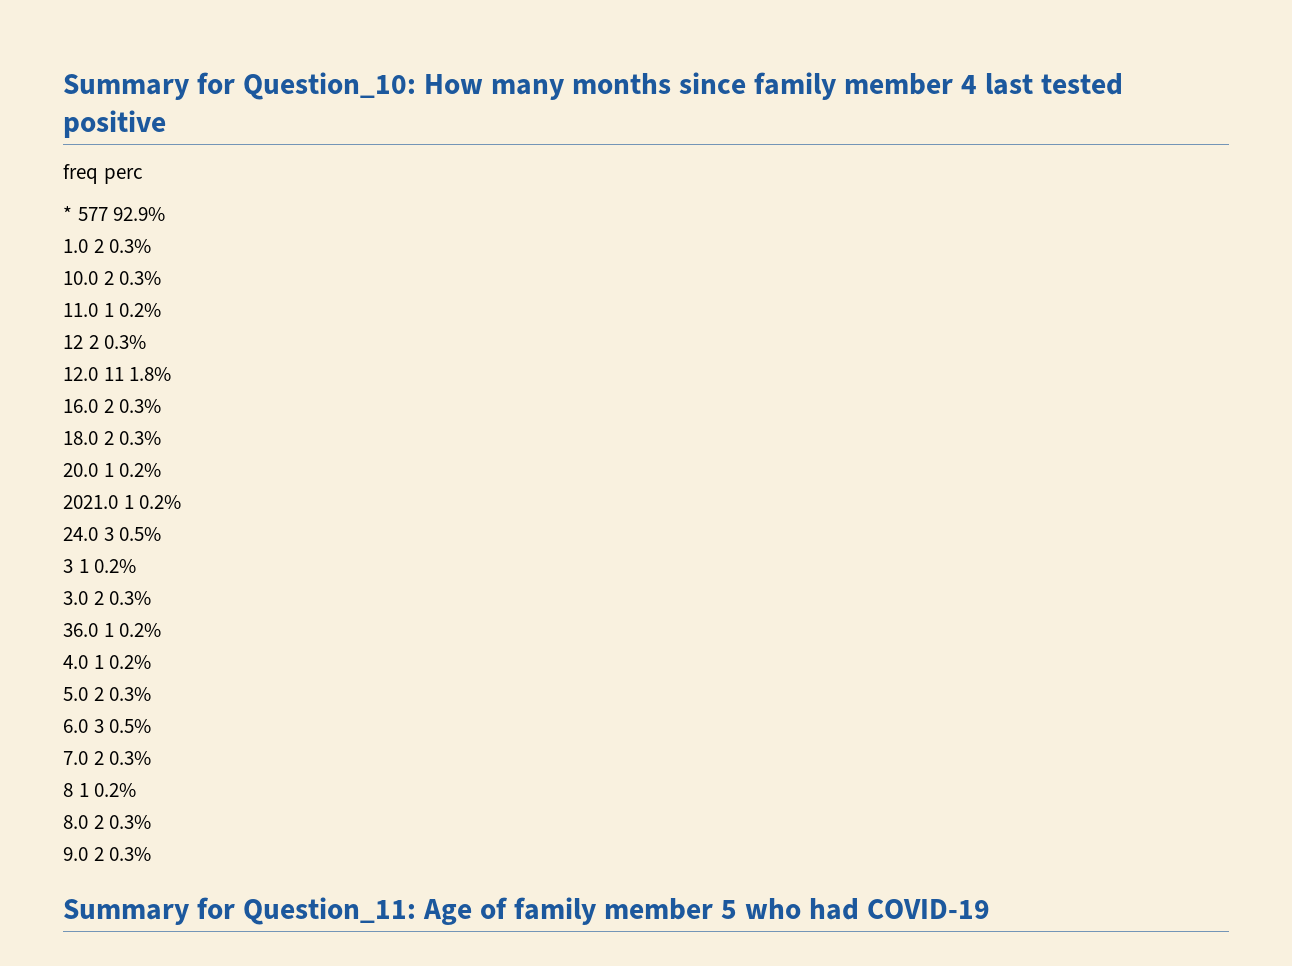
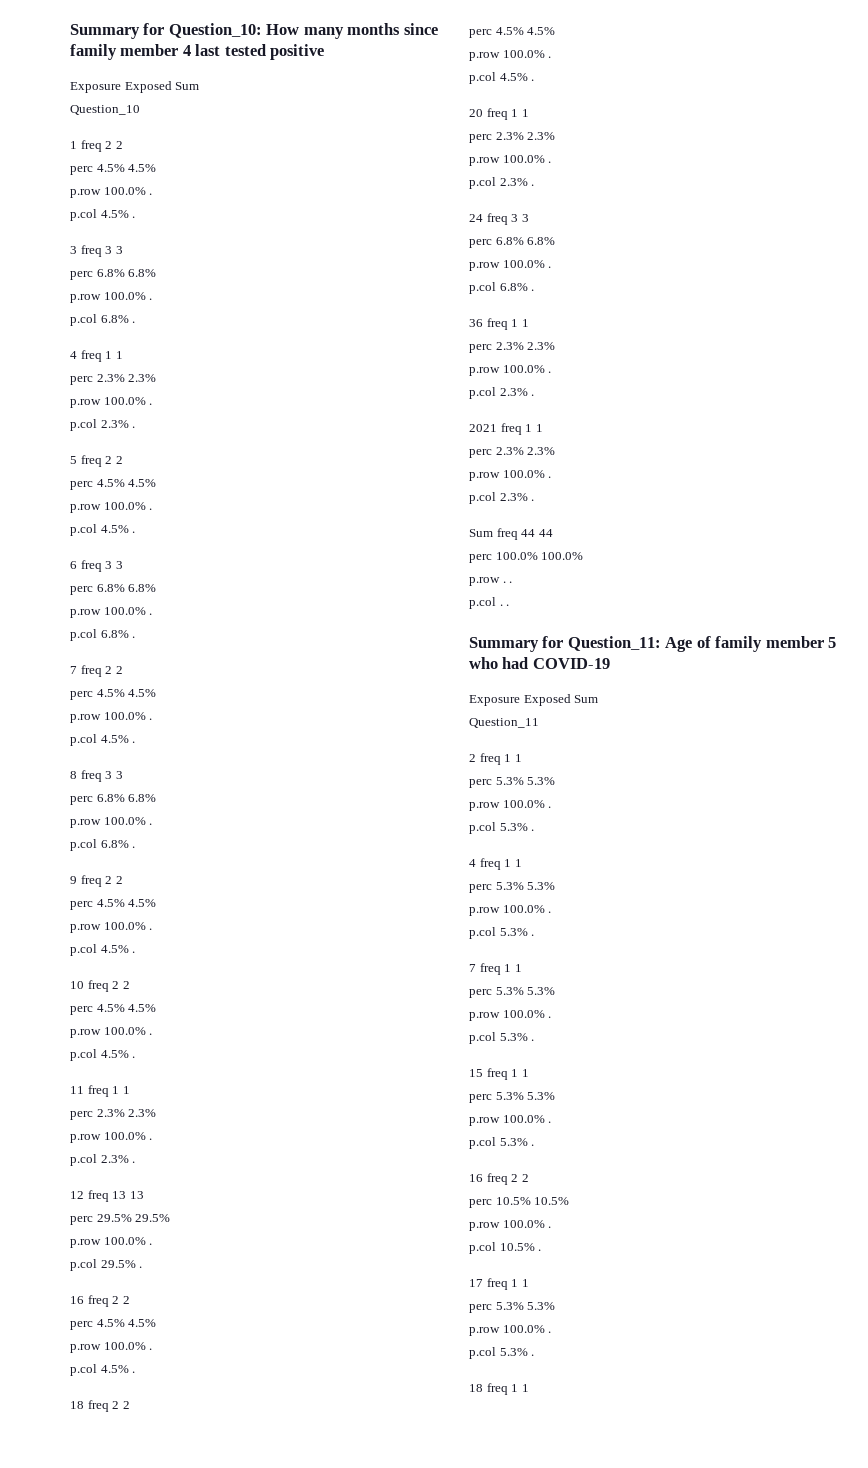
[63,164,143,184] [63,206,166,221] [63,239,152,253] [63,271,162,285] [63,303,162,317] [63,335,147,349] [63,367,172,381] [63,399,162,413] [63,431,162,445] [63,463,162,477] [63,495,182,509] [63,527,162,541] [63,559,137,573] [63,591,152,605] [63,623,162,637] [63,655,152,669] [63,687,152,701] [63,719,152,733] [63,751,152,765] [63,783,137,797] [63,815,152,829] [63,847,152,861] freq perc // * 577 92.9% // 1.0 2 0.3% // 10.0 2 0.3% // 11.0 1 0.2% // 12 2 0.3% // 12.0 11 1.8% // 16.0 2 0.3% // 18.0 2 0.3% // 20.0 1 0.2% // 2021.0 1 0.2% // 24.0 3 0.5% // 3 1 0.2% // 3.0 2 0.3% // 36.0 1 0.2% // 4.0 1 0.2% // 5.0 2 0.3% // 6.0 3 0.5% // 7.0 2 0.3% // 8 1 0.2% // 8.0 2 0.3% // 9.0 2 0.3% -> [70,81,200,93] [70,105,140,115] [70,140,123,152] [70,164,157,175] [70,187,153,198] [70,209,136,221] [70,245,123,257] [70,269,157,280] [70,292,153,303] [70,314,136,326] [70,350,123,362] [70,374,157,385] [70,397,153,408] [70,419,136,431] [70,455,123,467] [70,479,157,490] [70,502,153,513] [70,524,136,536] [70,560,123,572] [70,584,157,595] [70,607,153,618] [70,629,136,641] [70,665,123,677] [70,689,157,700] [70,712,153,723] [70,734,136,746] [70,770,123,782] [70,794,157,805] [70,817,153,828] [70,839,136,851] [70,875,123,887] [70,899,157,910] [70,922,153,933] [70,944,136,956] [70,980,130,992] [70,1004,157,1015] [70,1027,153,1038] [70,1049,136,1061] [70,1085,130,1097] [70,1109,157,1120] [70,1132,153,1143] [70,1154,136,1166] [70,1190,144,1202] [70,1214,171,1225] [70,1237,153,1248] [70,1259,143,1271] [70,1295,130,1307] [70,1319,157,1330] [70,1342,153,1353] [70,1364,136,1376] [70,1400,130,1412] [469,27,556,38] [469,50,552,61] [469,72,535,84] [469,108,529,120] [469,132,556,143] [469,155,552,166] [469,177,535,189] [469,213,529,225] [469,237,556,248] [469,260,552,271] [469,282,535,294] [469,318,529,330] [469,342,556,353] [469,365,552,376] [469,387,535,399] [469,423,543,435] [469,447,556,458] [469,470,552,481] [469,492,535,504] [469,528,553,540] [469,552,584,563] [469,577,513,586] [469,597,510,609] Exposure Exposed Sum // Question_10 // 1 freq 2 2 // perc 4.5% 4.5% // p.row 100.0% . // p.col 4.5% . // 3 freq 3 3 // perc 6.8% 6.8% // p.row 100.0% . // p.col 6.8% . // 4 freq 1 1 // perc 2.3% 2.3% // p.row 100.0% . // p.col 2.3% . // 5 freq 2 2 // perc 4.5% 4.5% // p.row 100.0% . // p.col 4.5% . // 6 freq 3 3 // perc 6.8% 6.8% // p.row 100.0% . // p.col 6.8% . // 7 freq 2 2 // perc 4.5% 4.5% // p.row 100.0% . // p.col 4.5% . // 8 freq 3 3 // perc 6.8% 6.8% // p.row 100.0% . // p.col 6.8% . // 9 freq 2 2 // perc 4.5% 4.5% // p.row 100.0% . // p.col 4.5% . // 10 freq 2 2 // perc 4.5% 4.5% // p.row 100.0% . // p.col 4.5% . // 11 freq 1 1 // perc 2.3% 2.3% // p.row 100.0% . // p.col 2.3% . // 12 freq 13 13 // perc 29.5% 29.5% // p.row 100.0% . // p.col 29.5% . // 16 freq 2 2 // perc 4.5% 4.5% // p.row 100.0% . // p.col 4.5% . // 18 freq 2 2 // perc 4.5% 4.5% // p.row 100.0% . // p.col 4.5% . // 20 freq 1 1 // perc 2.3% 2.3% // p.row 100.0% . // p.col 2.3% . // 24 freq 3 3 // perc 6.8% 6.8% // p.row 100.0% . // p.col 6.8% . // 36 freq 1 1 // perc 2.3% 2.3% // p.row 100.0% . // p.col 2.3% . // 2021 freq 1 1 // perc 2.3% 2.3% // p.row 100.0% . // p.col 2.3% . // Sum freq 44 44 // perc 100.0% 100.0% // p.row . . // p.col . .
(990, 909) none -> [469,694,599,706] [469,718,539,728] [469,753,522,765] [469,777,556,788] [469,800,552,811] [469,822,535,834] [469,858,522,870] [469,882,556,893] [469,905,552,916] [469,927,535,939] [469,963,522,975] [469,987,556,998] [469,1010,552,1021] [469,1032,535,1044] [469,1068,529,1080] [469,1092,556,1103] [469,1115,552,1126] [469,1137,535,1149] [469,1173,529,1185] [469,1197,570,1208] [469,1220,552,1231] [469,1242,542,1254] [469,1278,529,1290] [469,1302,556,1313] [469,1325,552,1336] [469,1347,535,1359] [469,1383,529,1395] // Exposure Exposed Sum // Question_11 // 2 freq 1 1 // perc 5.3% 5.3% // p.row 100.0% . // p.col 5.3% . // 4 freq 1 1 // perc 5.3% 5.3% // p.row 100.0% . // p.col 5.3% . // 7 freq 1 1 // perc 5.3% 5.3% // p.row 100.0% . // p.col 5.3% . // 15 freq 1 1 // perc 5.3% 5.3% // p.row 100.0% . // p.col 5.3% . // 16 freq 2 2 // perc 10.5% 10.5% // p.row 100.0% . // p.col 10.5% . // 17 freq 1 1 // perc 5.3% 5.3% // p.row 100.0% . // p.col 5.3% . // 18 freq 1 1

